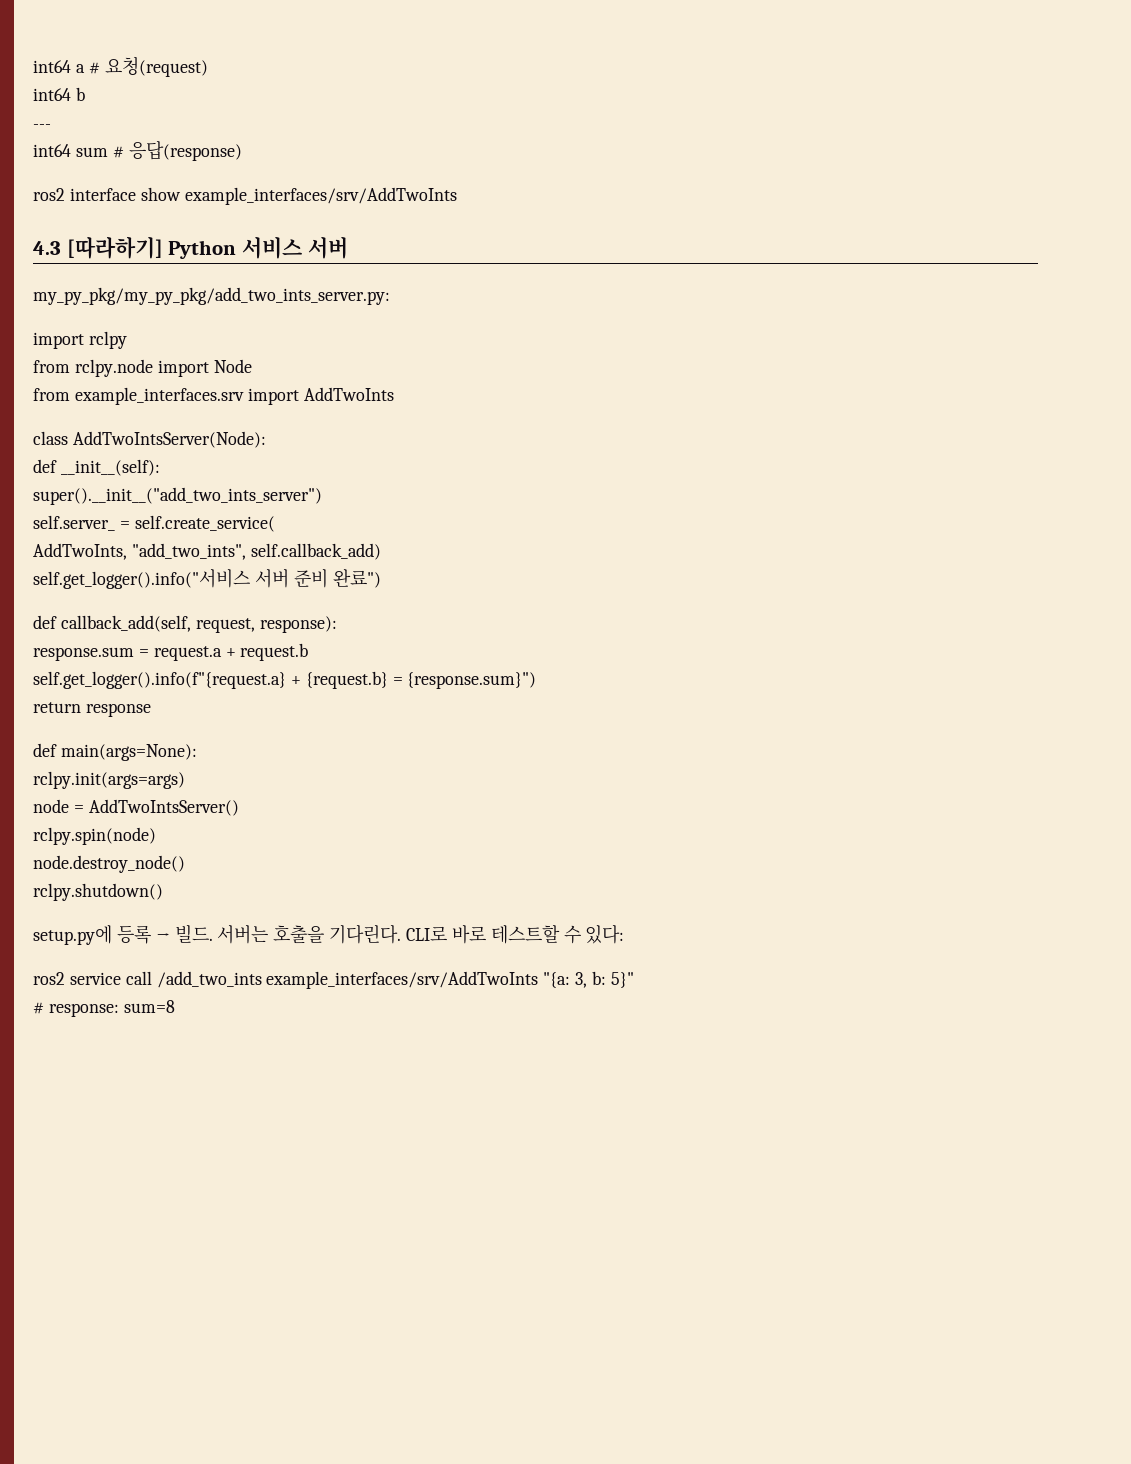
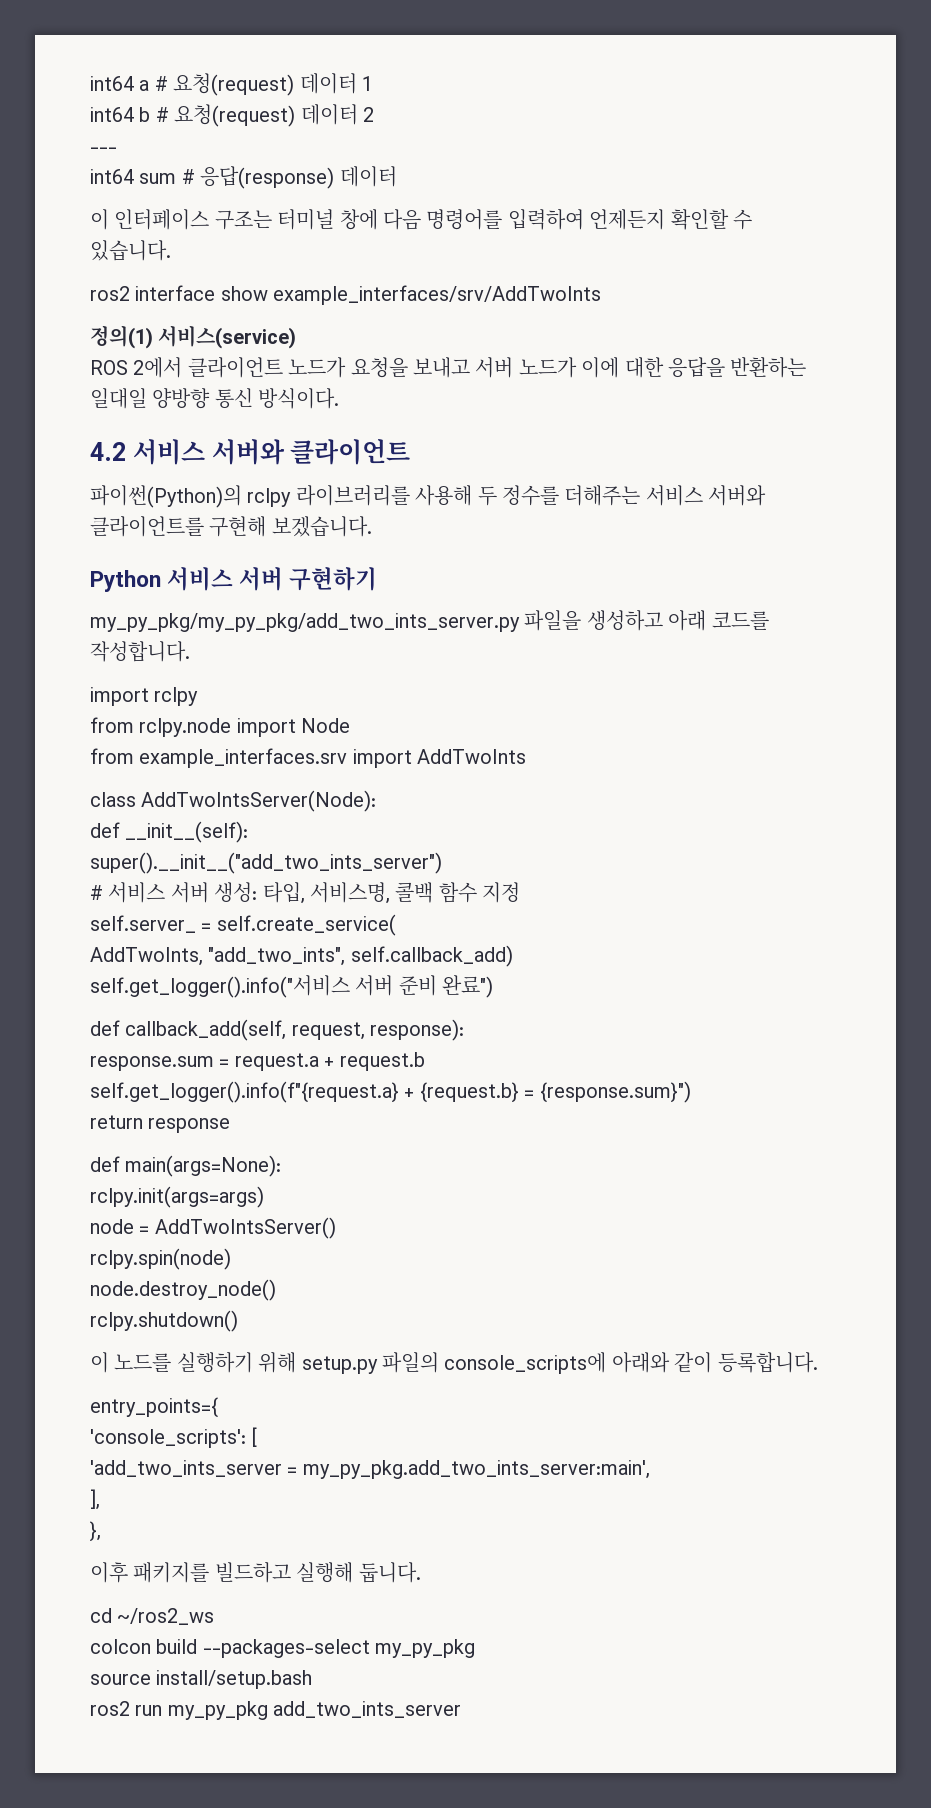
(208, 66) none -> [299,73,373,94] 데이터 1
(85, 94) none -> [155,104,374,127] # 요청(request) 데이터 2
[33,187,457,205] [33,236,348,259] [33,287,390,305] // ros2 interface show example_interfaces/srv/AddTwoInts // 4.3 [따라하기] Python 서비스 서버 // my_py_pkg/my_py_pkg/add_two_ints_server.py: -> [339,166,397,187] [90,209,752,230] [90,240,171,261] [90,285,602,305] [90,325,297,349] [90,357,807,378] [90,388,340,409] [90,439,411,465] [90,485,767,508] [90,516,372,537] [90,567,378,592] [90,610,769,632] [90,641,190,662] 데이터 // 이 인터페이스 구조는 터미널 창에 다음 명령어를 입력하여 언제든지 확인할 수 있습니다. // ros2 interface show example_interfaces/srv/AddTwoInts // 정의(1) 서비스(service) // ROS 2에서 클라이언트 노드가 요청을 보내고 서버 노드가 이에 대한 응답을 반환하는 일대일 양방향 통신 방식이다. // 4.2 서비스 서버와 클라이언트 // 파이썬(Python)의 rclpy 라이브러리를 사용해 두 정수를 더해주는 서비스 서버와 클라이언트를 구현해 보겠습니다. // Python 서비스 서버 구현하기 // my_py_pkg/my_py_pkg/add_two_ints_server.py 파일을 생성하고 아래 코드를 작성합니다.
(322, 496) none -> [90,882,521,904] // # 서비스 서버 생성: 타입, 서비스명, 콜백 함수 지정
[33,924,625,945] [33,971,634,989] [33,1000,175,1017] setup.py에 등록 → 빌드. 서버는 호출을 기다린다. CLI로 바로 테스트할 수 있다: // ros2 service call /add_two_ints example_interfaces/srv/AddTwoInts "{a: 3, b: 5}" // # response: sum=8 -> [90,1352,818,1374] [90,1397,218,1418] [90,1427,258,1448] [90,1460,650,1479] [90,1489,100,1510] [89,1521,101,1542] [90,1562,421,1583] [90,1608,215,1625] [90,1639,476,1658] [90,1670,313,1689] [90,1701,462,1720] 이 노드를 실행하기 위해 setup.py 파일의 console_scripts에 아래와 같이 등록합니다. // entry_points={ // 'console_scripts': [ // 'add_two_ints_server = my_py_pkg.add_two_ints_server:main', // ], // }, // 이후 패키지를 빌드하고 실행해 둡니다. // cd ~/ros2_ws // colcon build --packages-select my_py_pkg // source install/setup.bash // ros2 run my_py_pkg add_two_ints_server

